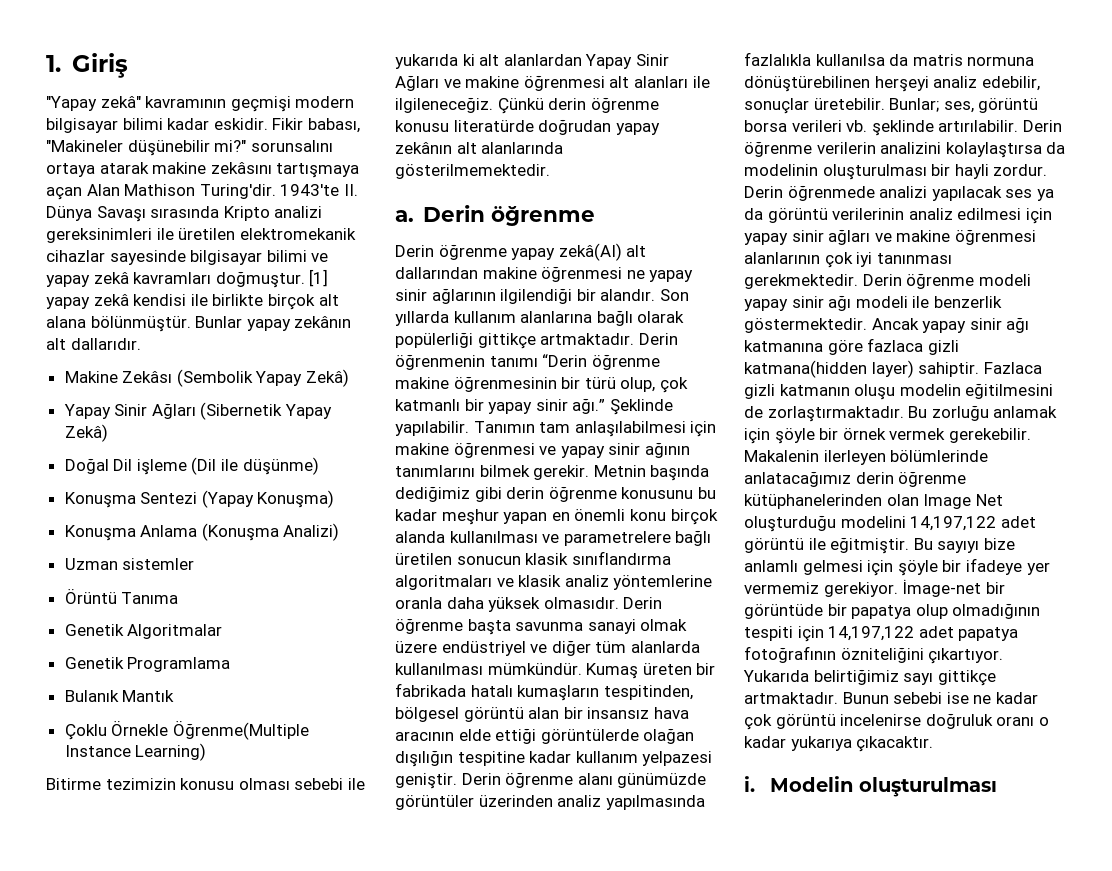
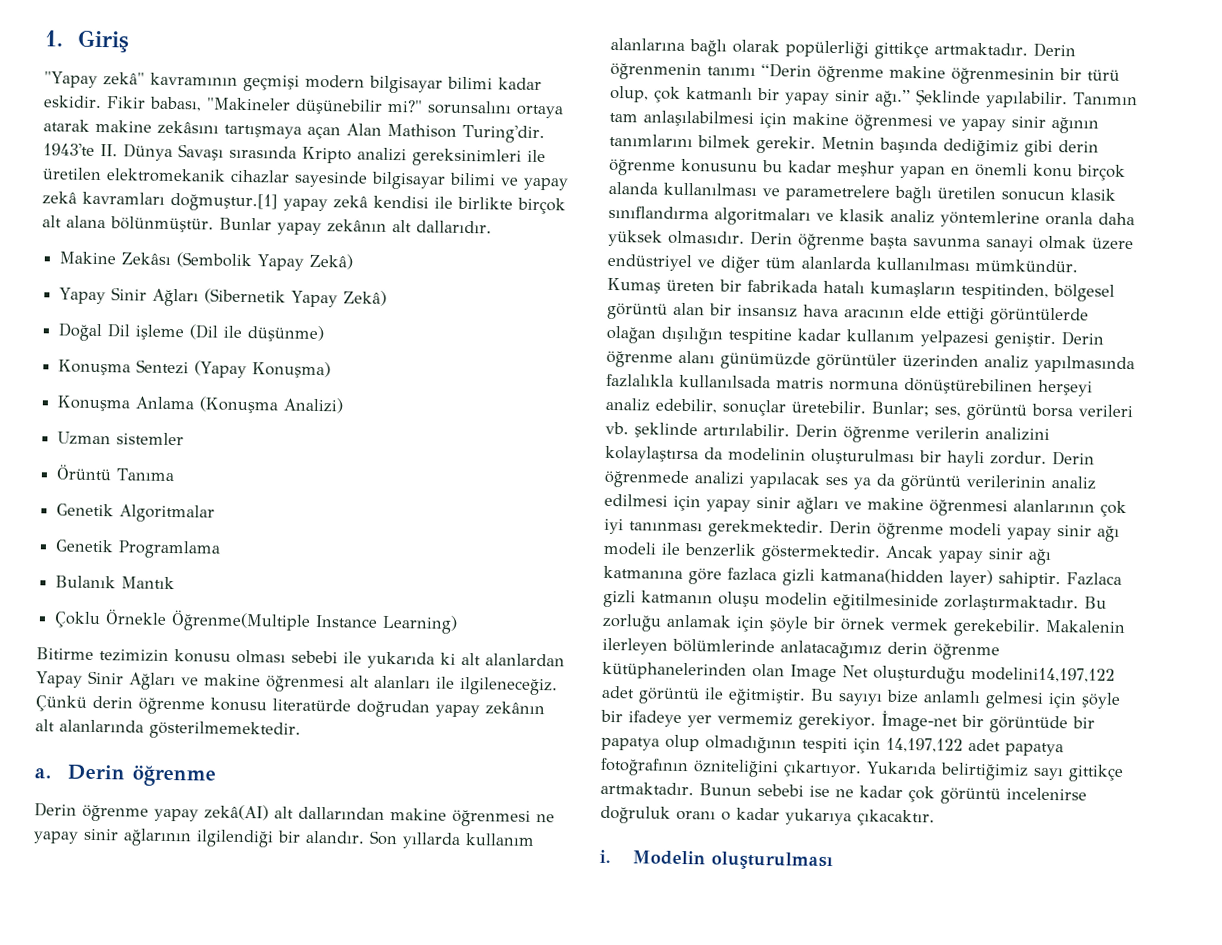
[215,269,329,288] doğmuştur. [1] -> [170,192,278,212] doğmuştur.[1]
[815,54,909,66] kullanılsa da -> [679,374,771,389] kullanılsada
[965,383,1054,399] [744,406,763,418] eğitilmesini de -> [833,593,939,612] eğitilmesinide
[840,516,997,531] modelini 14,197,122 -> [971,666,1115,683] modelini14,197,122

